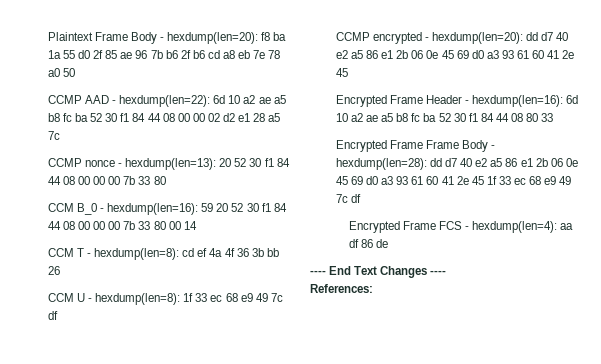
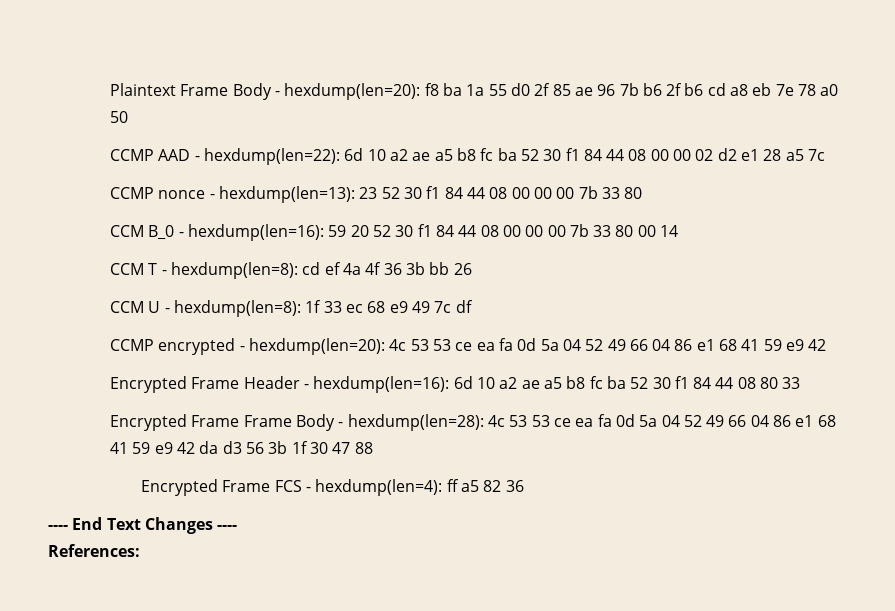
[219,158,232,167] 20 -> [359,187,378,199] 23
[526,32,569,41] [335,50,575,59] [335,68,348,77] dd d7 40 e2 a5 86 e1 2b 06 0e 45 69 d0 a3 93 61 60 41 2e 45 -> [389,338,827,351] 4c 53 53 ce ea fa 0d 5a 04 52 49 66 04 86 e1 68 41 59 e9 42
[429,158,578,167] [335,176,572,185] [335,194,361,203] dd d7 40 e2 a5 86 e1 2b 06 0e 45 69 d0 a3 93 61 60 41 2e 45 1f 33 ec 68 e9 49 7c df -> [487,414,836,427] [110,441,373,454] 4c 53 53 ce ea fa 0d 5a 04 52 49 66 04 86 e1 68 41 59 e9 42 da d3 56 3b 1f 30 47 88
[560,223,574,230] [348,239,388,248] aa df 86 de -> [446,479,524,492] ff a5 82 36

